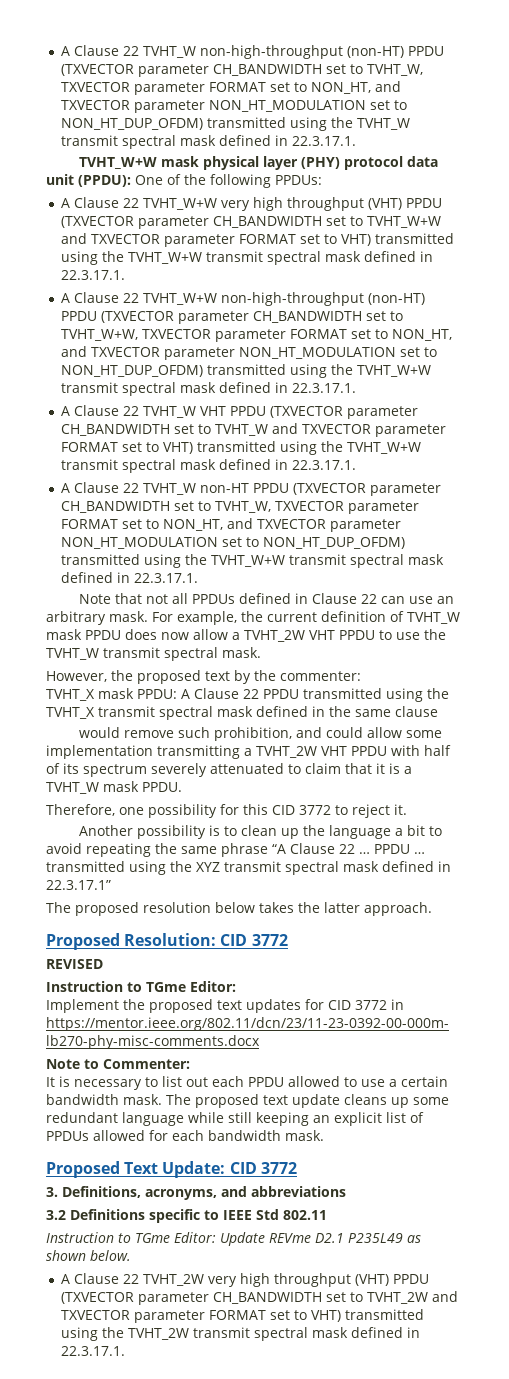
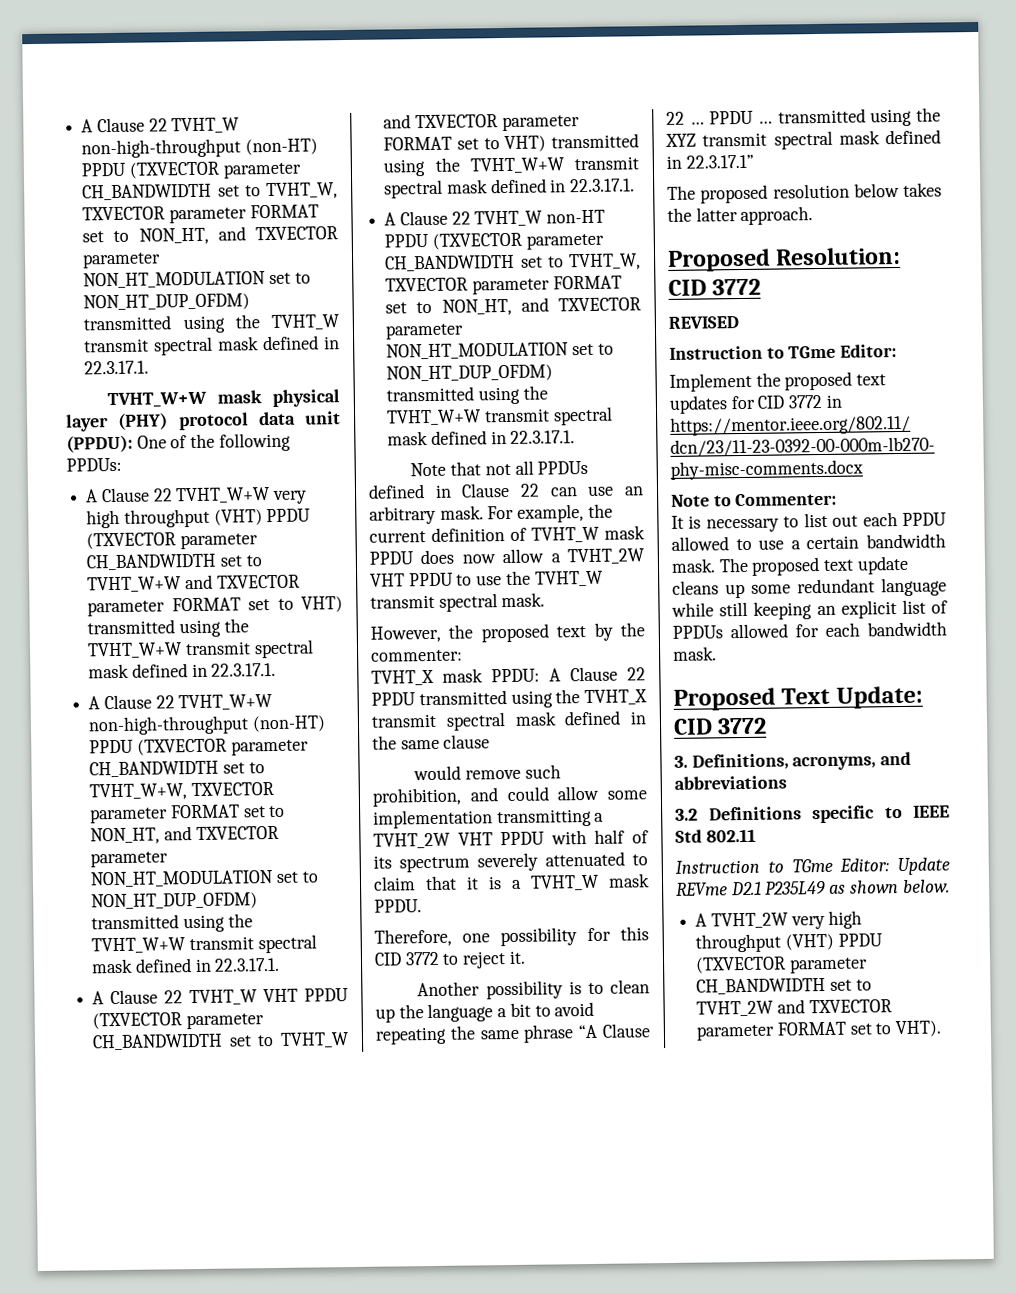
[74,1273,140,1284] Clause 22 -> (708, 920) none
[311,1309,425,1322] [61,1327,421,1341] [61,1346,126,1356] VHT) transmitted using the TVHT_2W transmit spectral mask defined in 22.3.17.1. -> [895,1020,943,1038] VHT).

